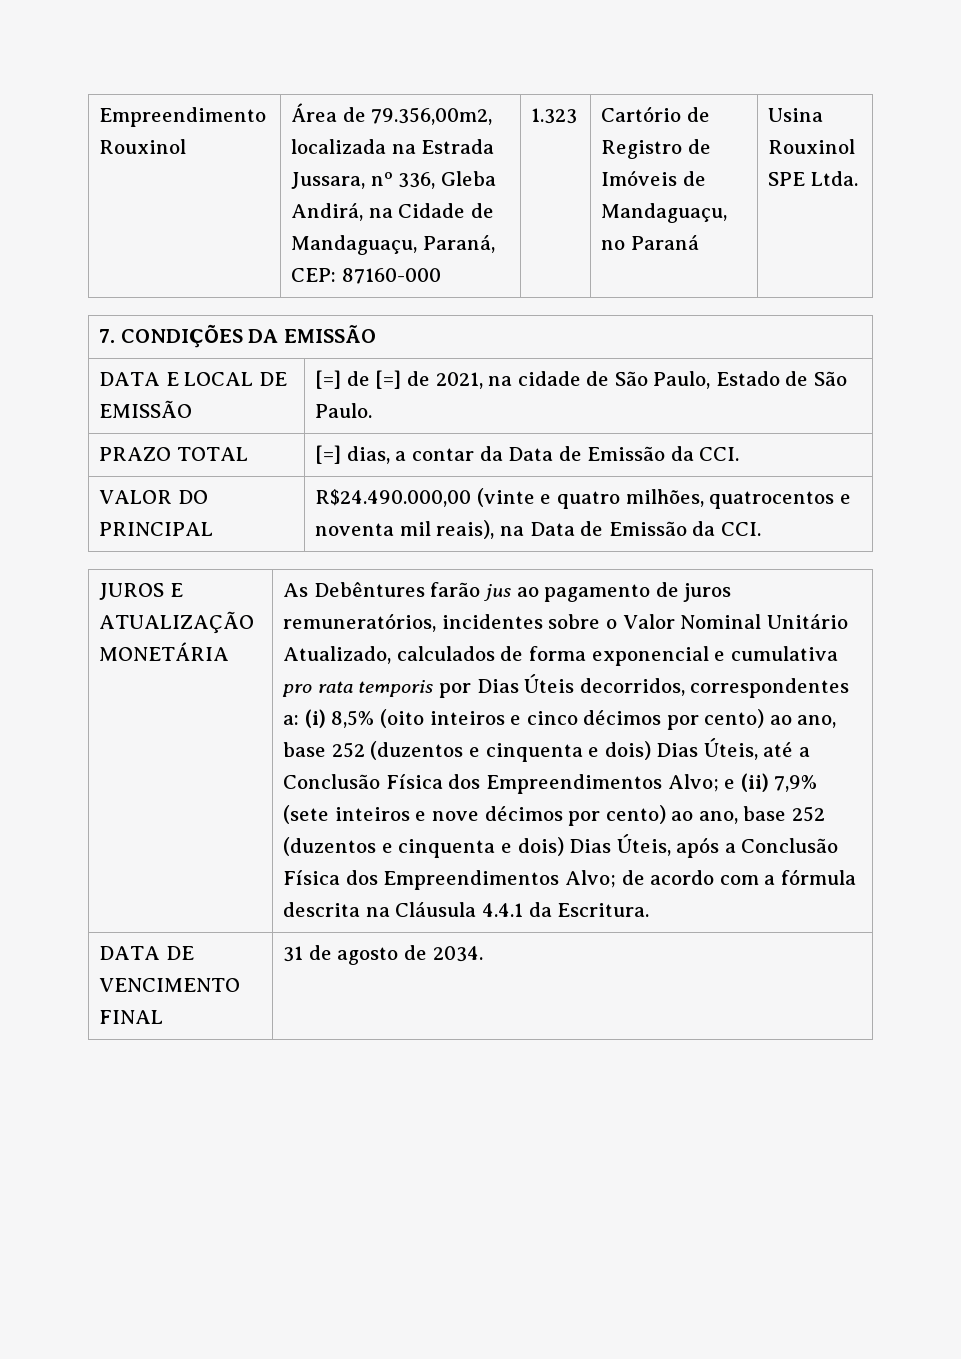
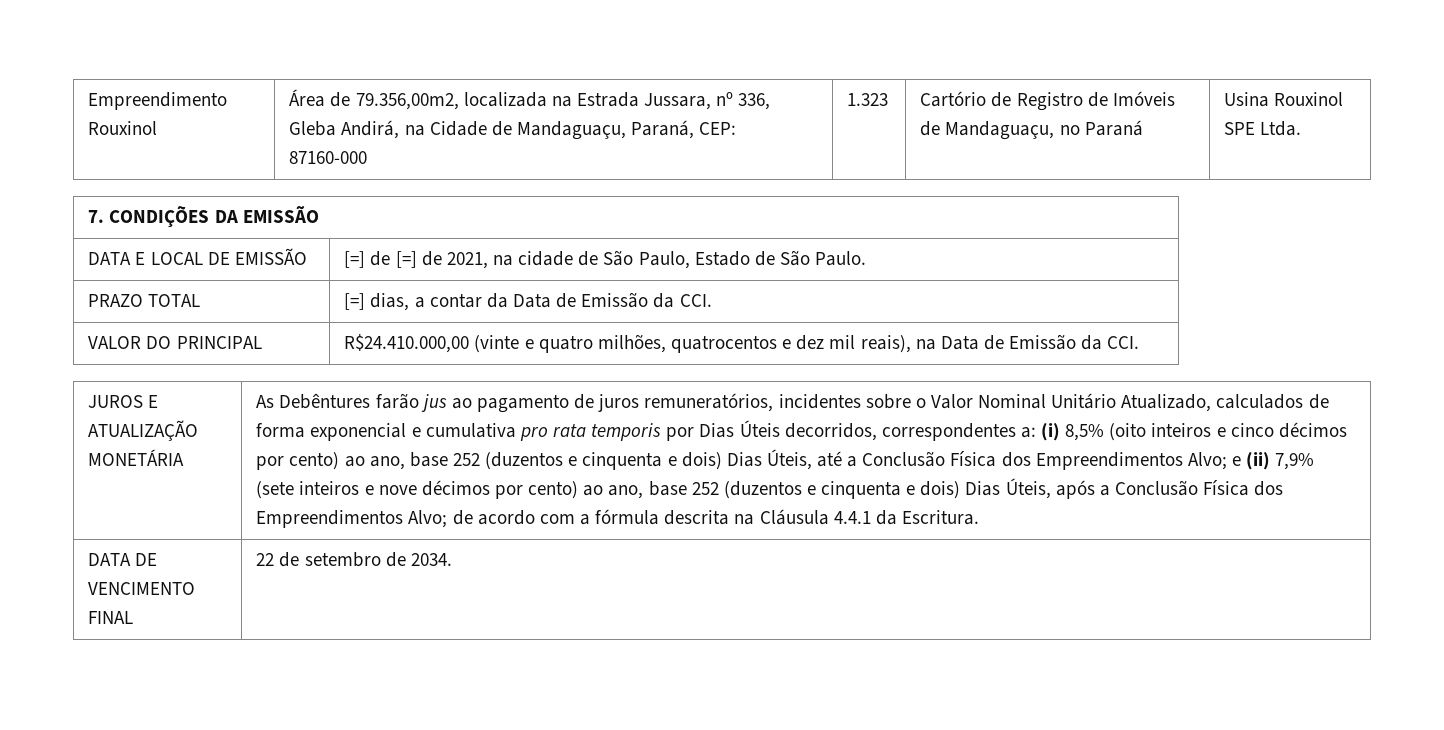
[315,489,472,507] R$24.490.000,00 -> [344,334,470,353] R$24.410.000,00
[315,523,395,536] noventa -> [796,335,825,350] dez
[283,945,399,965] 31 de agosto -> [256,552,381,567] 22 de setembro

